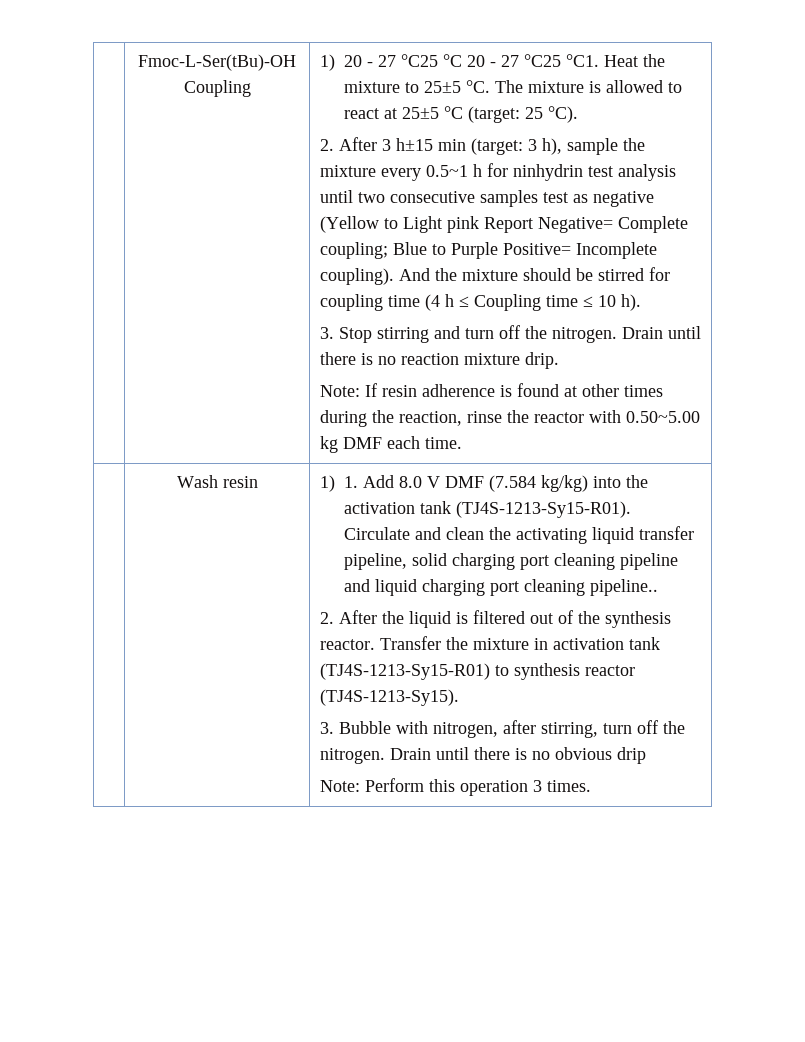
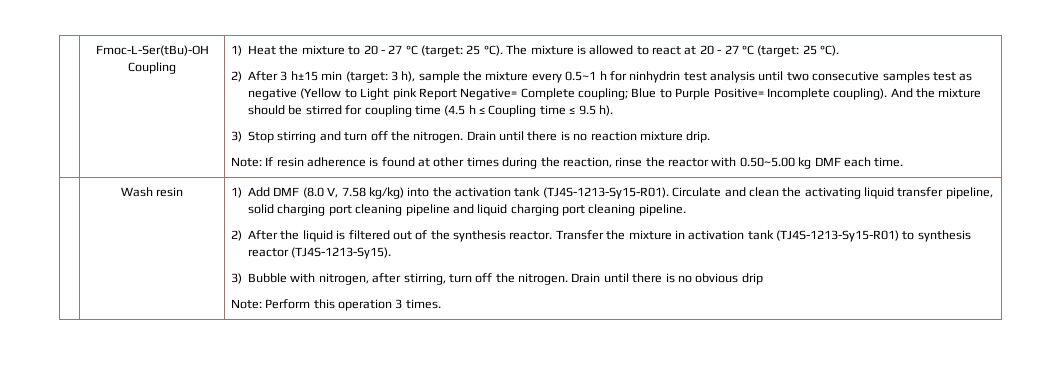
[343,54,665,67] [343,80,490,93] 20 - 27 °C25 °C 20 - 27 °C25 °C1. Heat the mixture to 25±5 °C. -> [248,45,503,57] Heat the mixture to 20 - 27 °C (target: 25 °C).
[401,107,439,119] 25±5 -> [699,45,739,55] 20 - 27
[319,139,334,151] 2. -> [230,71,242,82] 2)
[424,294,440,311] (4 -> [444,105,466,116] (4.5
[597,295,616,307] 10 -> [578,105,596,115] 9.5
[319,327,334,339] 3. -> [230,131,242,142] 3)
[343,475,536,492] 1. Add 8.0 V DMF (7.584 -> [248,187,366,198] Add DMF (8.0 V, 7.58
[589,579,658,596] [319,612,334,624] pipeline.. // 2. -> [638,204,686,216] [230,230,242,241] pipeline. // 2)
[319,722,334,734] 3. -> [230,273,242,284] 3)

